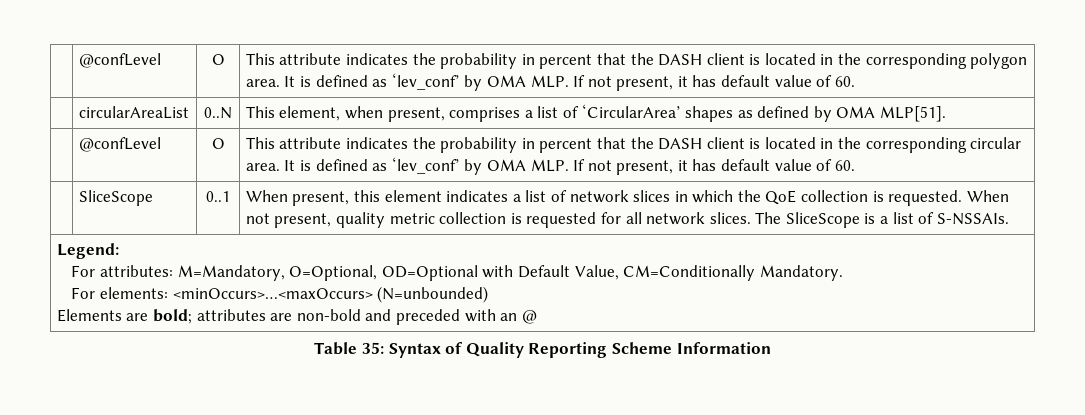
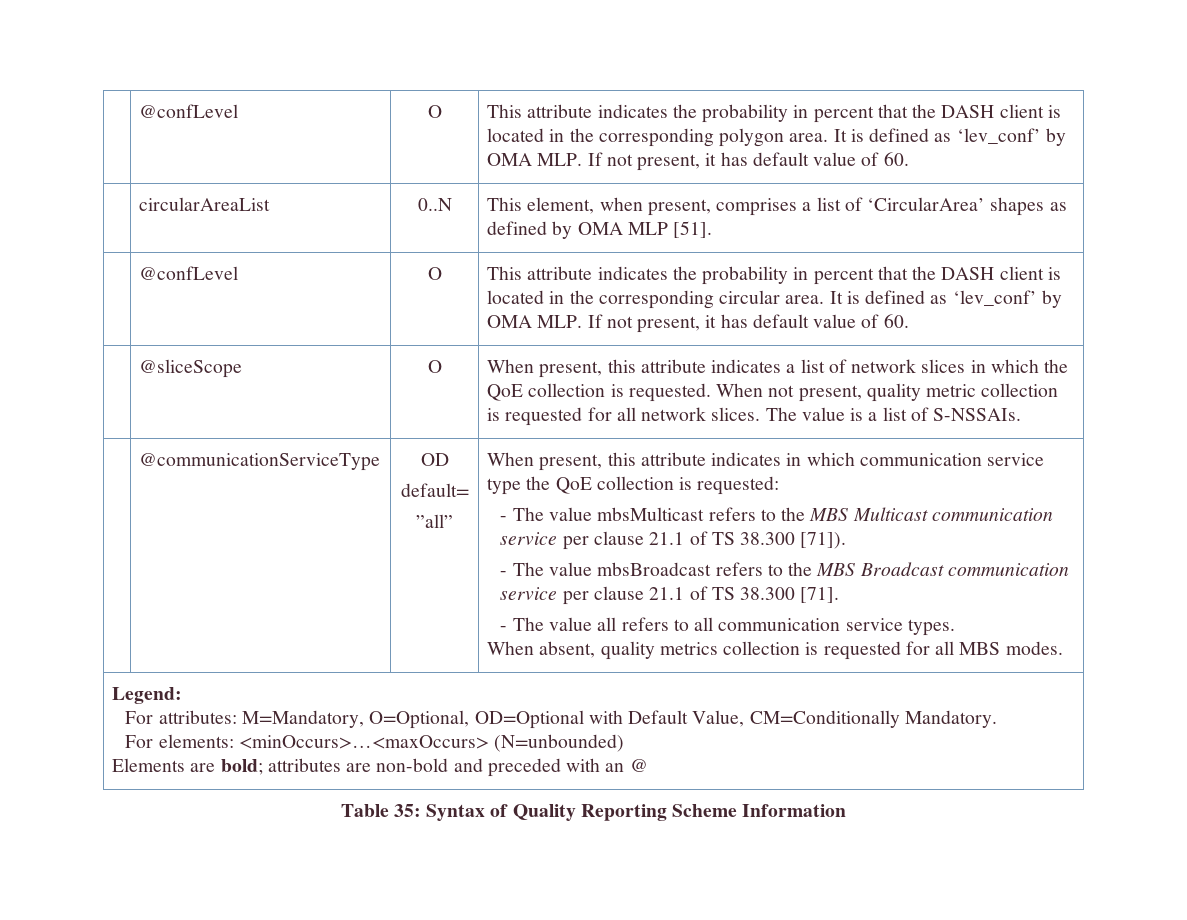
[880,106,947,122] MLP[51]. -> [627,221,713,238] MLP [51].
[78,190,153,206] [206,191,230,202] [245,190,442,206] SliceScope | 0..1 | When present, this element -> [139,359,243,378] [427,360,442,373] [487,359,706,378] @sliceScope | O | When present, this attribute
[785,212,860,228] SliceScope -> [801,407,845,421] value
(1009, 219) none -> [139,453,381,471] [420,453,449,466] [400,483,469,497] [416,514,453,528] [487,452,1045,471] [487,476,780,495] [500,507,1053,521] [500,531,847,550] [500,562,1069,576] [500,586,840,605] [500,617,955,636] [487,641,1063,660] // | @communicationServiceType | OD // default= // ”all” | When present, this attribute indicates in which communication service type the QoE collection is requested: // - The value mbsMulticast refers to the MBS Multicast communication service per clause 21.1 of TS 38.300 [71]). // - The value mbsBroadcast refers to the MBS Broadcast communication service per clause 21.1 of TS 38.300 [71]. // - The value all refers to all communication service types. // When absent, quality metrics collection is requested for all MBS modes.

